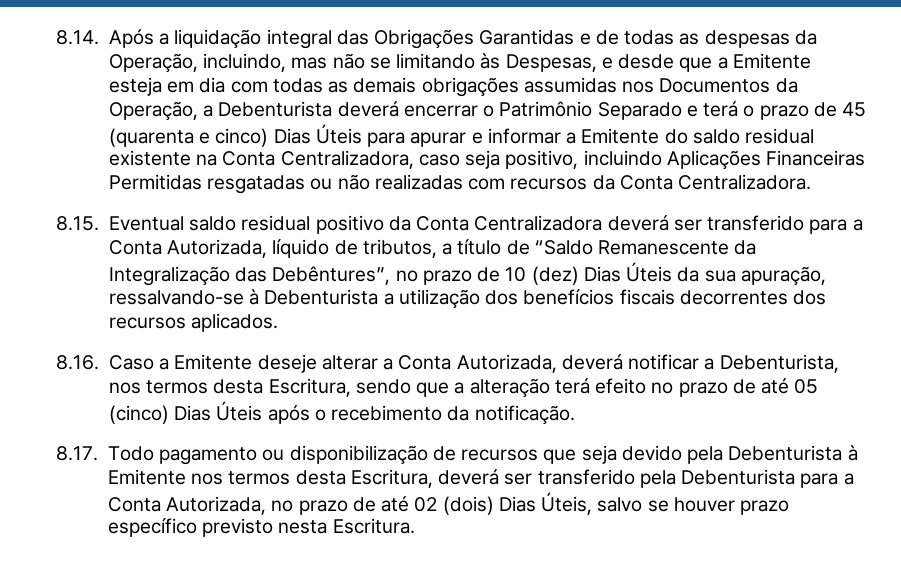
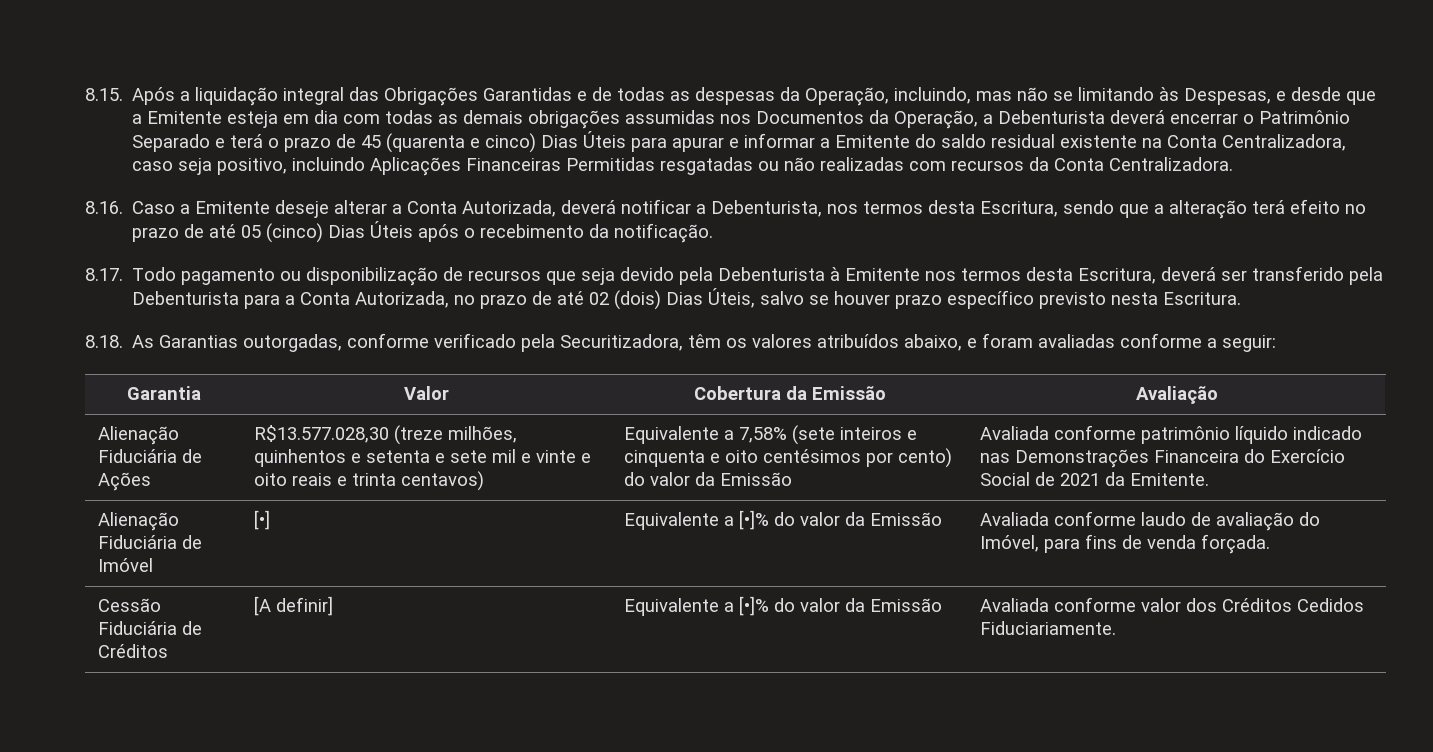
[56,30,99,45] 8.14. -> [85,88,123,101] 8.15.
[56,215,863,234] [108,239,757,258] [108,262,826,286] [108,289,827,309] [108,313,279,332] // 8.15. Eventual saldo residual positivo da Conta Centralizadora deverá ser transferido para a Conta Autorizada, líquido de tributos, a título de “Saldo Remanescente da Integralização das Debêntures”, no prazo de 10 (dez) Dias Úteis da sua apuração, ressalvando-se à Debenturista a utilização dos benefícios fiscais decorrentes dos recursos aplicados. -> (1234, 164) none
(415, 526) none -> [85,333,1277,352] [126,386,201,400] [404,386,449,400] [693,386,886,400] [1135,386,1218,404] [97,426,179,445] [97,449,202,463] [97,472,151,491] [253,425,517,445] [253,449,591,467] [253,471,484,491] [623,425,917,445] [623,448,952,468] [623,472,792,486] [979,425,1362,444] [979,449,1345,468] [979,472,1209,486] [97,512,179,531] [97,535,202,549] [97,558,153,572] [253,510,270,530] [623,510,942,530] [979,511,1320,531] [979,534,1270,554] [97,598,161,612] [97,621,202,635] [97,644,168,658] [253,596,333,616] [623,596,942,616] [979,597,1364,612] [979,621,1116,635] // 8.18. As Garantias outorgadas, conforme verificado pela Securitizadora, têm os valores atribuídos abaixo, e foram avaliadas conforme a seguir: // Garantia | Valor | Cobertura da Emissão | Avaliação // Alienação Fiduciária de Ações | R$13.577.028,30 (treze milhões, quinhentos e setenta e sete mil e vinte e oito reais e trinta centavos) | Equivalente a 7,58% (sete inteiros e cinquenta e oito centésimos por cento) do valor da Emissão | Avaliada conforme patrimônio líquido indicado nas Demonstrações Financeira do Exercício Social de 2021 da Emitente. // Alienação Fiduciária de Imóvel | [•] | Equivalente a [•]% do valor da Emissão | Avaliada conforme laudo de avaliação do Imóvel, para fins de venda forçada. // Cessão Fiduciária de Créditos | [A definir] | Equivalente a [•]% do valor da Emissão | Avaliada conforme valor dos Créditos Cedidos Fiduciariamente.

